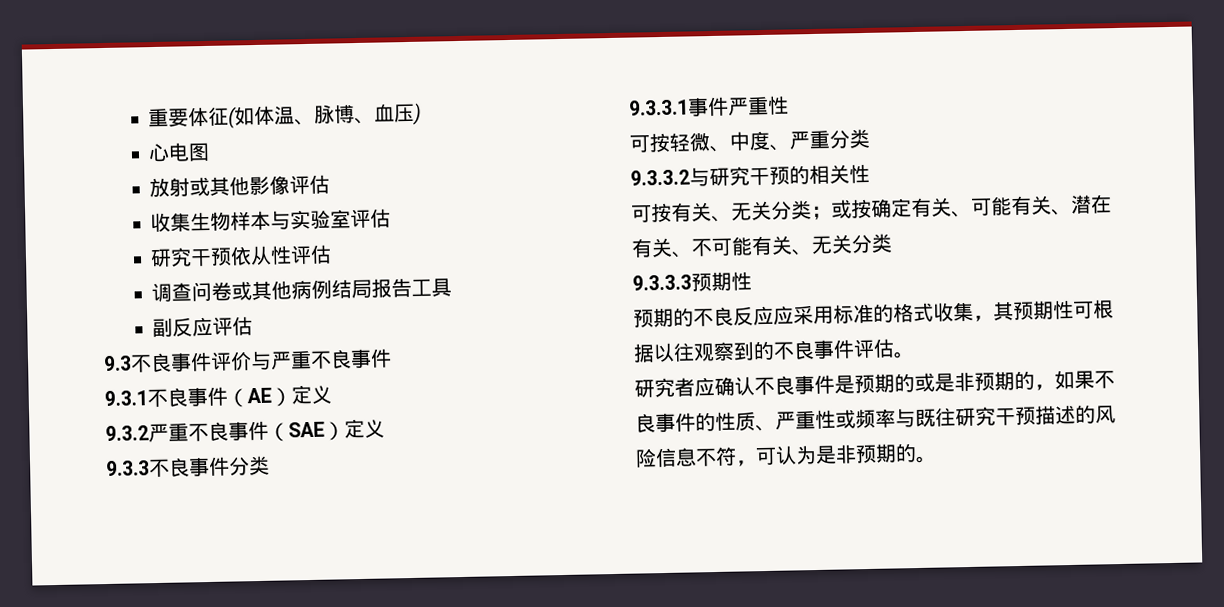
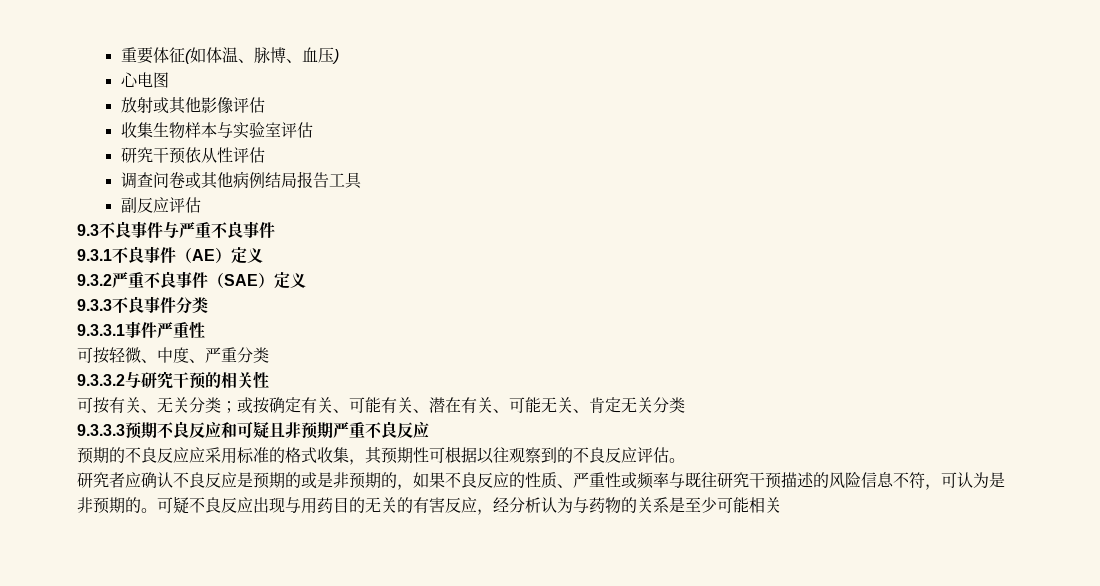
[210,351,252,371] 评价 -> (163, 230) none
[691,235,813,257] 不可能有关、 -> [509,397,621,414] 可能无关、肯定
[731,271,752,291] 性 -> [157,421,429,439] 不良反应和可疑且非预期严重不良反应
[813,339,855,360] 事件 -> [605,447,637,463] 反应
[794,374,835,395] 事件 -> [205,472,237,488] 反应
[655,412,696,433] 事件 -> [477,472,509,488] 反应
(937, 459) none -> [157,496,781,515] 可疑不良反应出现与用药目的无关的有害反应，经分析认为与药物的关系是至少可能相关

